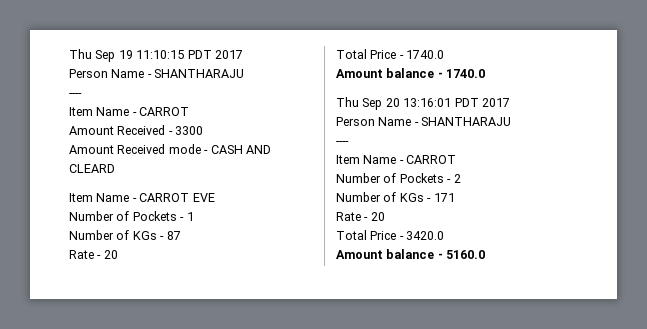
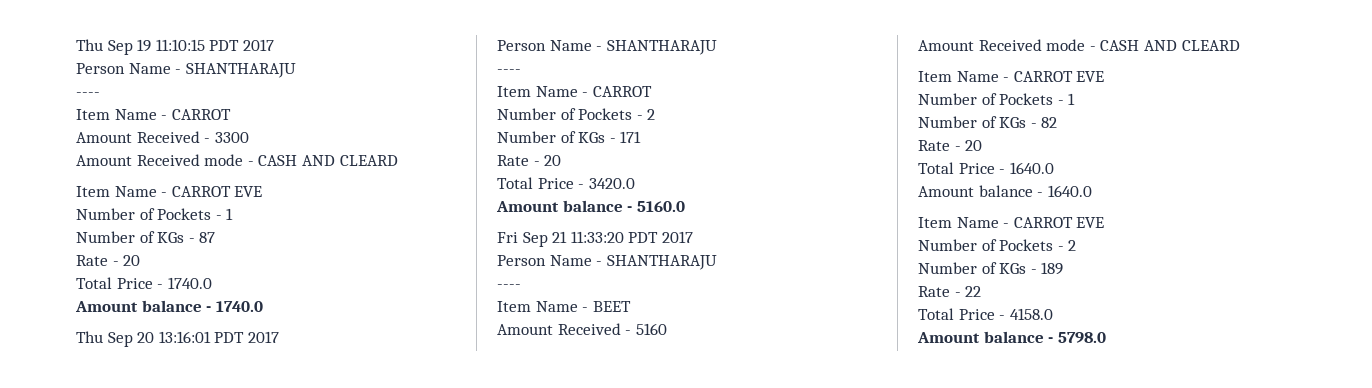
(486, 254) none -> [497,231,693,247] [497,255,717,270] [497,284,521,289] [497,301,631,312] [497,323,667,335] [918,39,1240,51] [918,71,1105,82] [918,93,1076,105] [918,116,1058,128] [918,140,983,151] [918,162,1054,174] [918,185,1092,197] [918,217,1105,228] [918,239,1077,251] [918,262,1064,275] [918,286,982,297] [918,308,1053,320] [917,331,1106,343] // Fri Sep 21 11:33:20 PDT 2017 // Person Name - SHANTHARAJU // ---- // Item Name - BEET // Amount Received - 5160 // Amount Received mode - CASH AND CLEARD // Item Name - CARROT EVE // Number of Pockets - 1 // Number of KGs - 82 // Rate - 20 // Total Price - 1640.0 // Amount balance - 1640.0 // Item Name - CARROT EVE // Number of Pockets - 2 // Number of KGs - 189 // Rate - 22 // Total Price - 4158.0 // Amount balance - 5798.0

